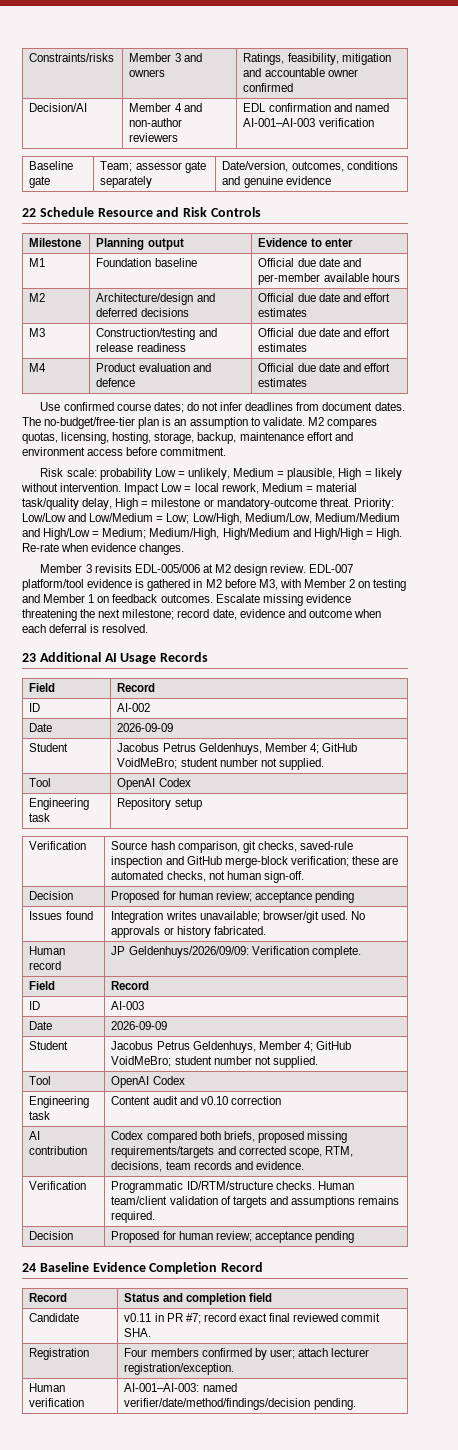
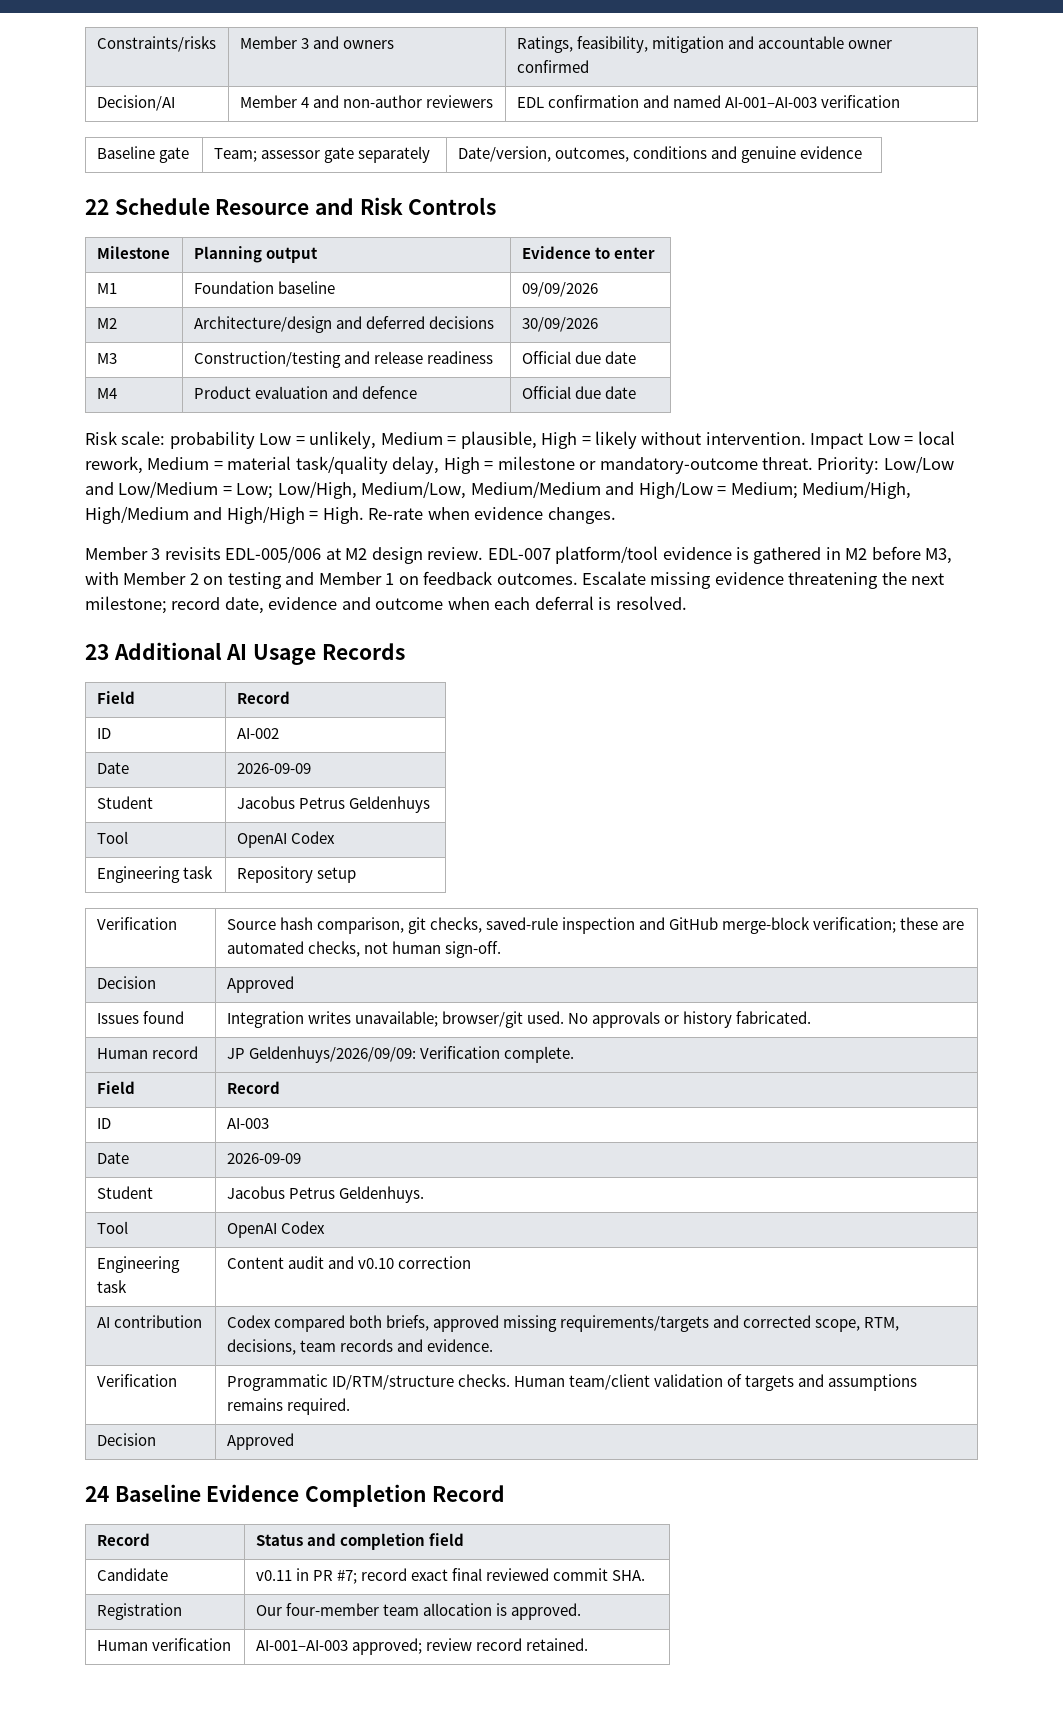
[258,258,361,267] [258,273,400,285] Official due date and per-member available hours -> [521,282,598,297] 09/09/2026
[258,293,390,302] [258,308,308,317] Official due date and effort estimates -> [521,317,598,332] 30/09/2026
[342,328,390,337] [258,343,308,352] and effort estimates -> (636, 357) none
[342,363,390,372] [258,378,308,387] [40,402,405,413] [22,417,377,429] [22,432,353,444] [22,447,227,456] and effort estimates // Use confirmed course dates; do not infer deadlines from document dates. The no-budget/free-tier plan is an assumption to validate. M2 compares quotas, licensing, hosting, storage, backup, maintenance effort and environment access before commitment. -> (636, 392) none
[198,743,357,755] [117,758,324,770] Geldenhuys, Member 4; GitHub VoidMeBro; student number not supplied. -> [348,796,430,813] Geldenhuys
[111,891,354,903] Proposed for human review; acceptance pending -> [226,976,294,993] Approved
[192,1041,351,1053] [111,1056,318,1068] Geldenhuys, Member 4; GitHub VoidMeBro; student number not supplied. -> [338,1186,424,1203] Geldenhuys.
[257,1131,304,1143] proposed -> [432,1315,499,1332] approved
[111,1231,354,1243] Proposed for human review; acceptance pending -> [226,1433,294,1450] Approved
[124,1348,370,1360] [124,1363,235,1375] [29,1383,66,1392] [29,1398,85,1407] [124,1383,237,1392] [124,1398,356,1410] Four members confirmed by user; attach lecturer registration/exception. // Human verification | AI-001–AI-003: named verifier/date/method/findings/decision pending. -> [255,1603,581,1620] [96,1638,231,1651] [255,1638,588,1655] Our four-member team allocation is approved. // Human verification | AI-001–AI-003 approved; review record retained.

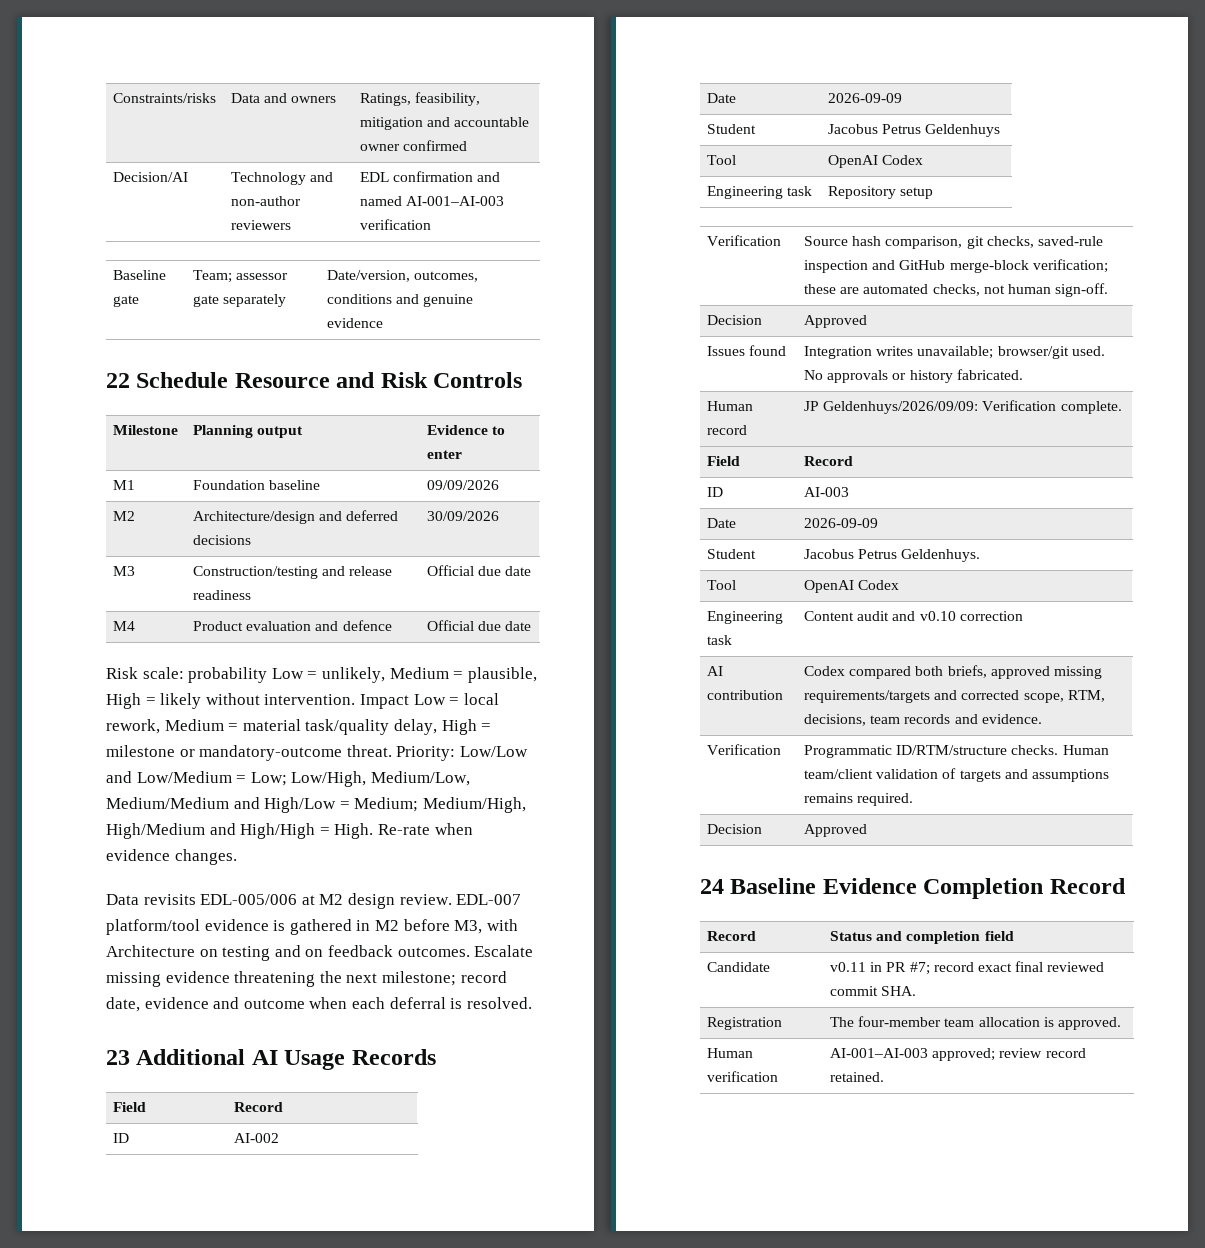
[239,36,309,49] Member 3 -> [231,93,261,103] Data
[239,95,309,108] Member 4 -> [231,172,307,185] Technology
[85,547,161,560] Member 3 -> [106,894,139,905] Data
[123,572,199,585] Member 2 -> [106,945,195,957] Architecture
[318,572,395,585] Member 1 -> (301, 951) none
[255,1605,282,1616] Our -> [830,1017,855,1027] The

